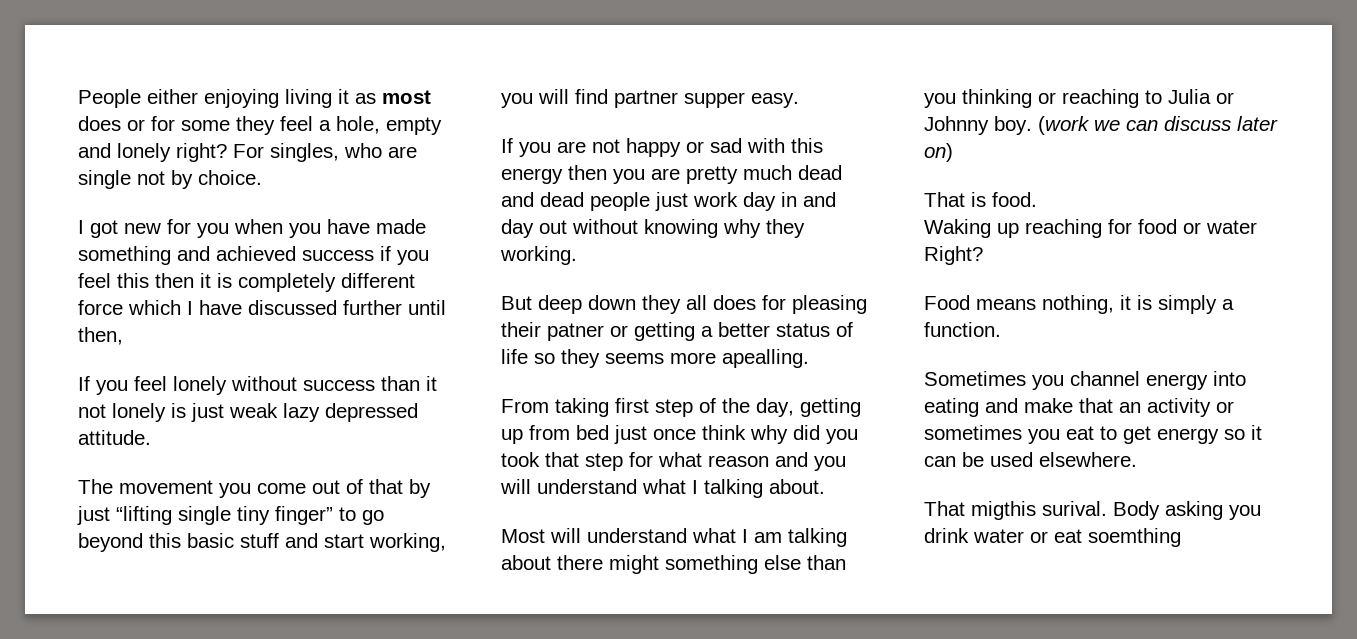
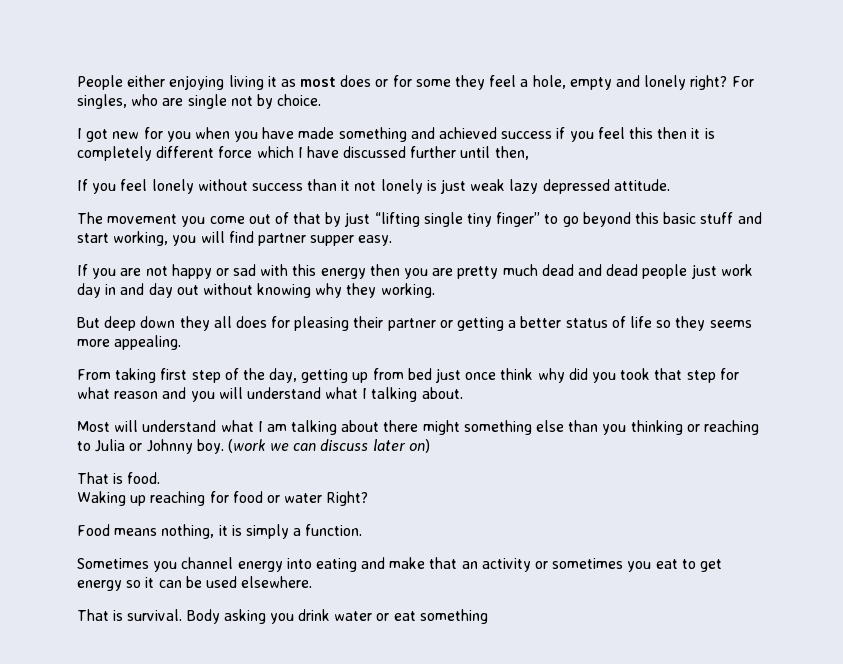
[547,323,604,341] patner -> [387,318,436,331] partner
[722,349,809,368] apealling. -> [114,335,182,350] appealing.
[971,501,1107,520] migthis surival. -> [113,609,183,621] is survival.
[1088,528,1181,547] soemthing -> [419,609,488,624] something

